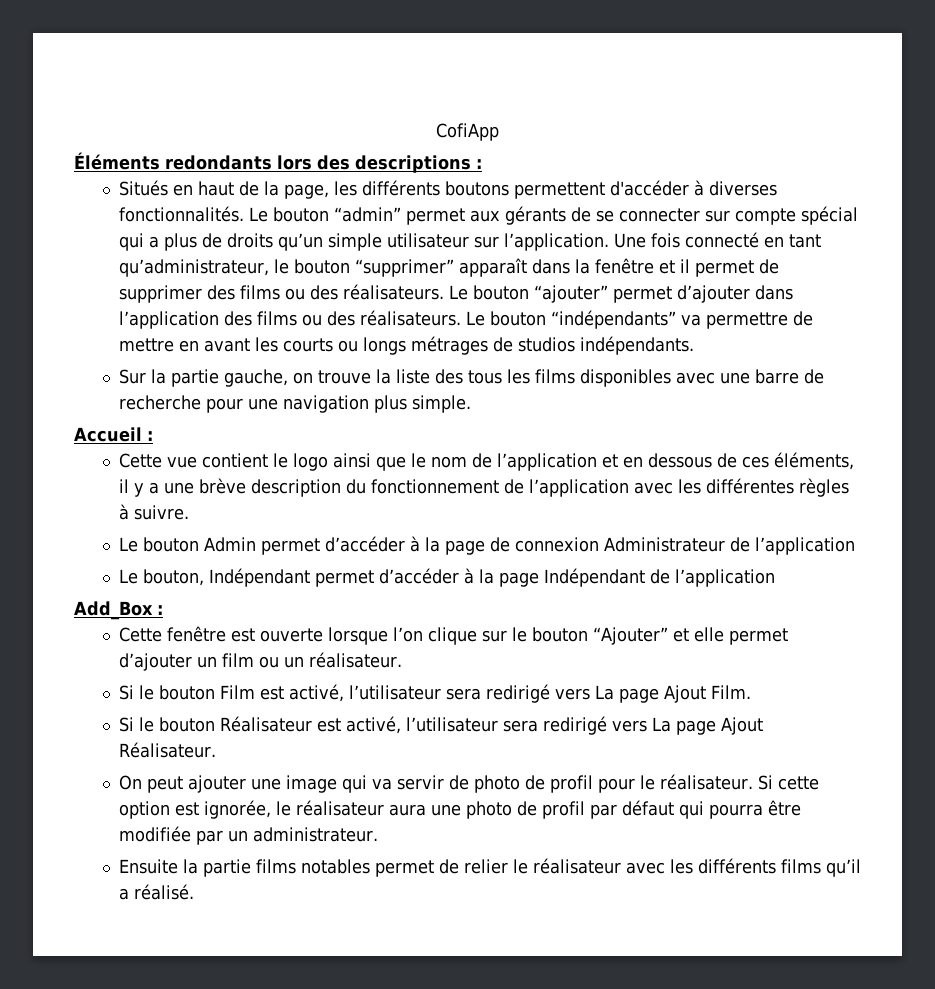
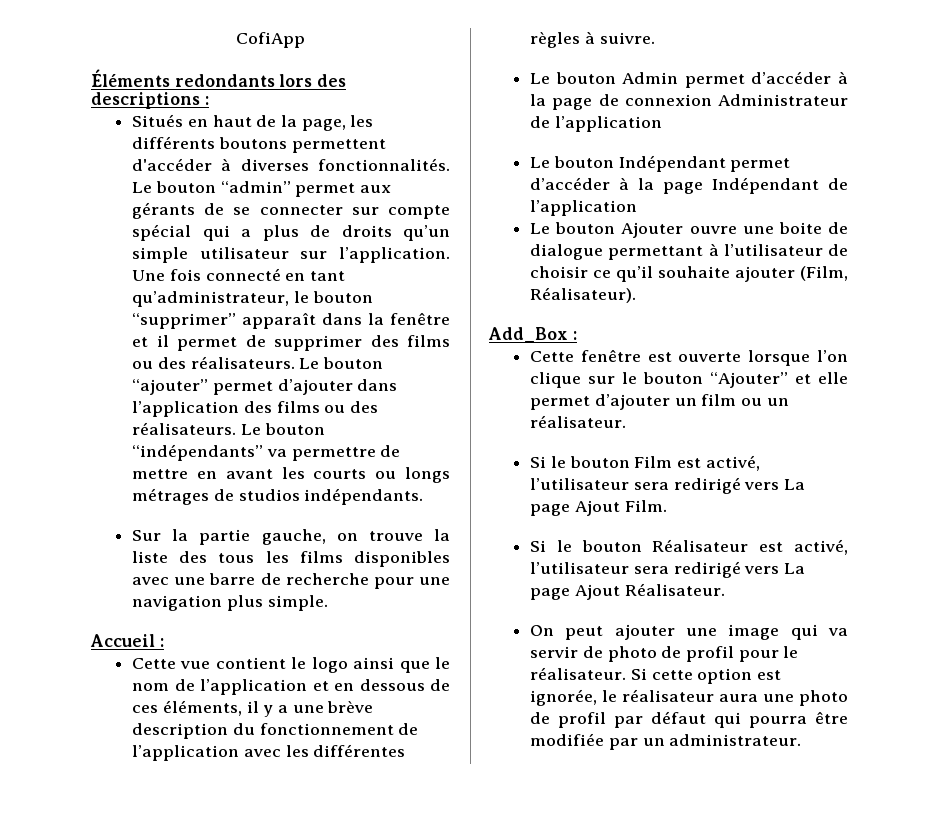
[142,569,204,586] bouton, -> [553,156,614,168] bouton
(775, 578) none -> [530,222,848,238] [530,243,848,260] [530,266,848,282] [530,287,637,303] // Le bouton Ajouter ouvre une boite de dialogue permettant à l’utilisateur de choisir ce qu’il souhaite ajouter (Film, Réalisateur).
[118,858,861,877] [118,884,194,900] // Ensuite la partie films notables permet de relier le réalisateur avec les différents films qu’il a réalisé. -> (802, 740) none

